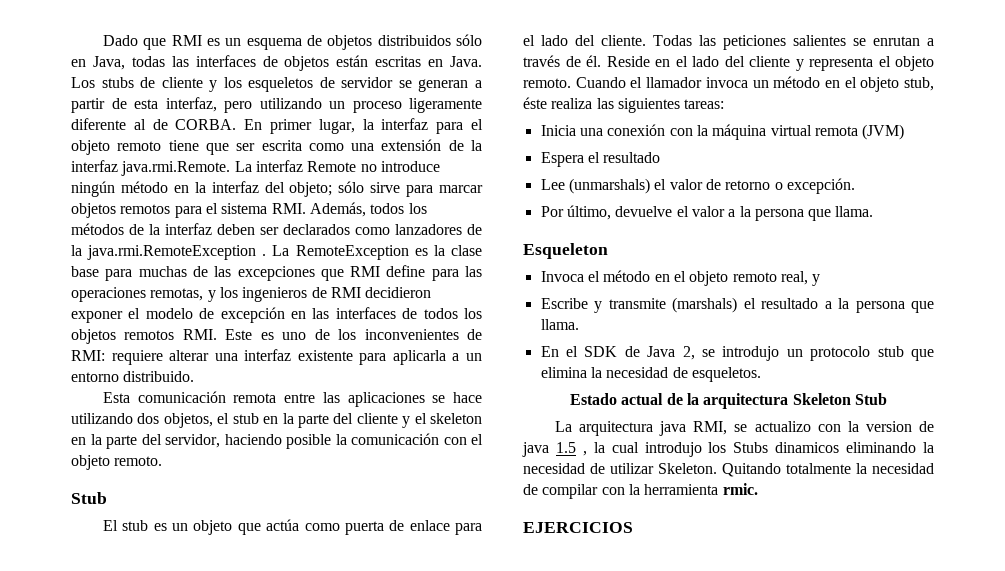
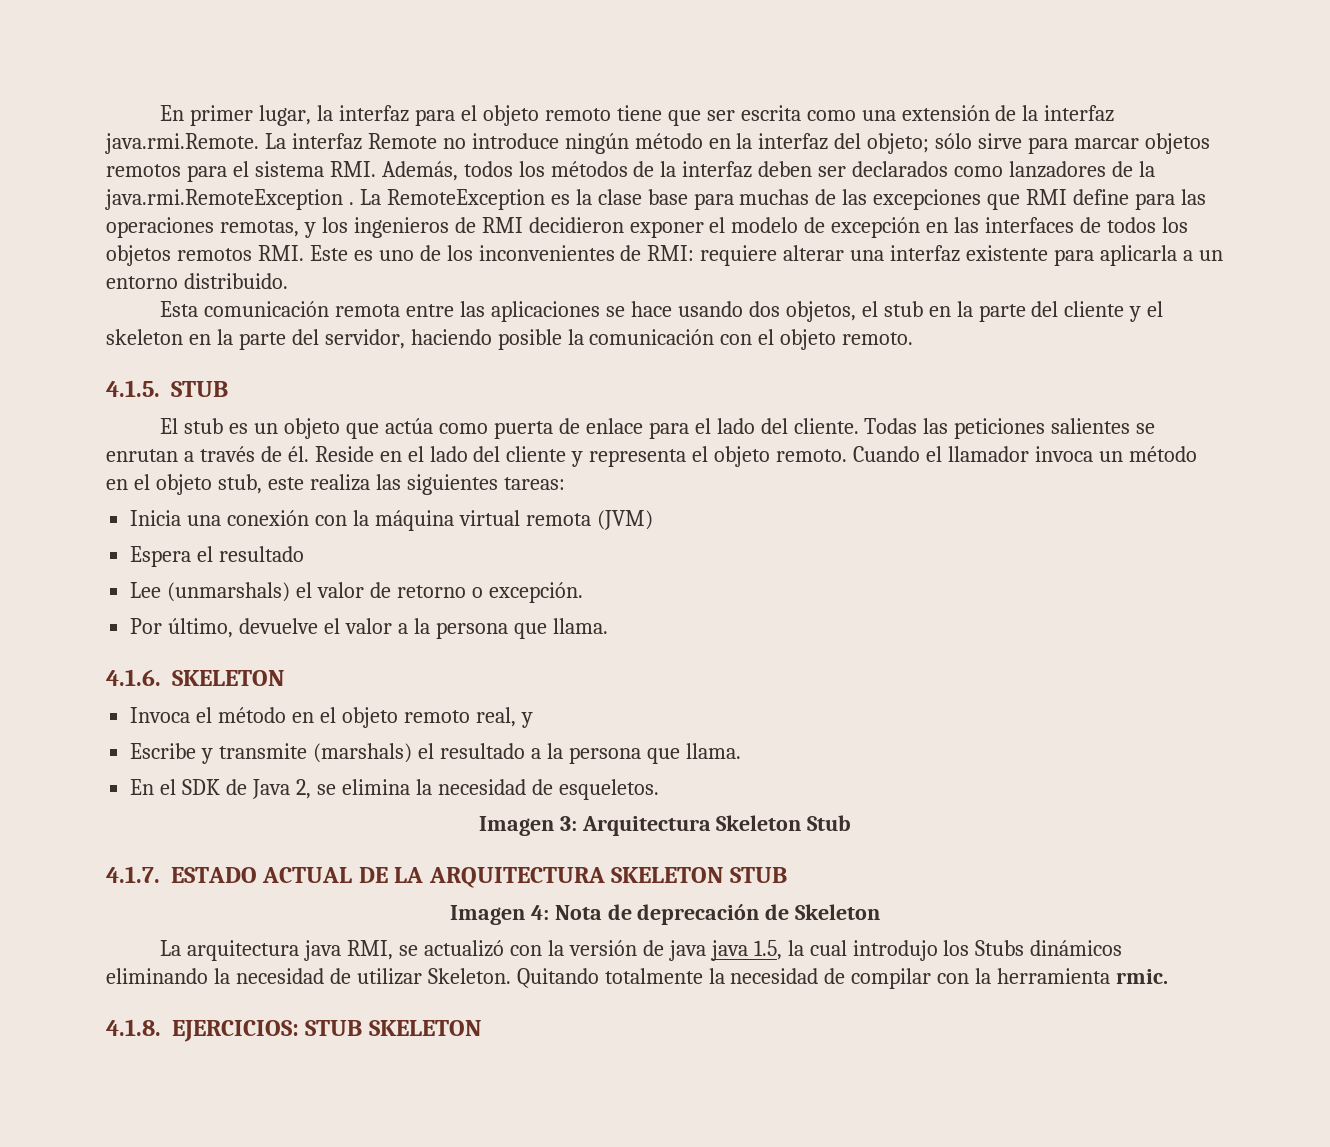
[102,34,482,50] [71,55,482,71] [71,77,483,92] [71,97,482,113] [71,118,237,130] Dado que RMI es un esquema de objetos distribuidos sólo en Java, todas las interfaces de objetos están escritas en Java. Los stubs de cliente y los esqueletos de servidor se generan a partir de esta interfaz, pero utilizando un proceso ligeramente diferente al de CORBA. -> (160, 113) none
[71,413,133,424] utilizando -> [677,301,743,317] usando
[71,492,107,504] Stub -> [106,380,228,397] 4.1.5. STUB
[523,97,547,109] éste -> [267,477,304,490] este
[523,243,608,259] Esqueleton -> [106,669,284,686] 4.1.6. SKELETON
[722,346,934,361] introdujo un protocolo stub que -> (336, 789) none
[570,393,887,409] Estado actual de la arquitectura Skeleton Stub -> [478,815,852,836] [106,866,787,888] [449,904,881,925] Imagen 3: Arquitectura Skeleton Stub // 4.1.7. ESTADO ACTUAL DE LA ARQUITECTURA SKELETON STUB // Imagen 4: Nota de deprecación de Skeleton
[754,421,912,432] actualizo con la version -> [424,940,637,957] actualizó con la versión
[555,442,587,456] 1.5 , -> [710,940,782,961] java 1.5,
[775,442,840,453] dinamicos -> [1030,940,1123,956] dinámicos
[523,522,633,533] EJERCICIOS -> [106,1019,481,1042] 4.1.8. EJERCICIOS: STUB SKELETON

